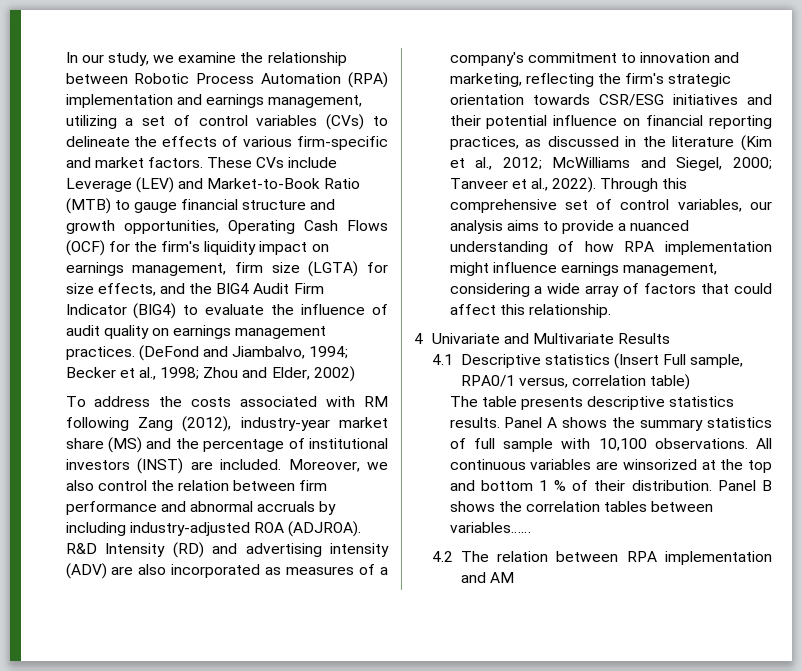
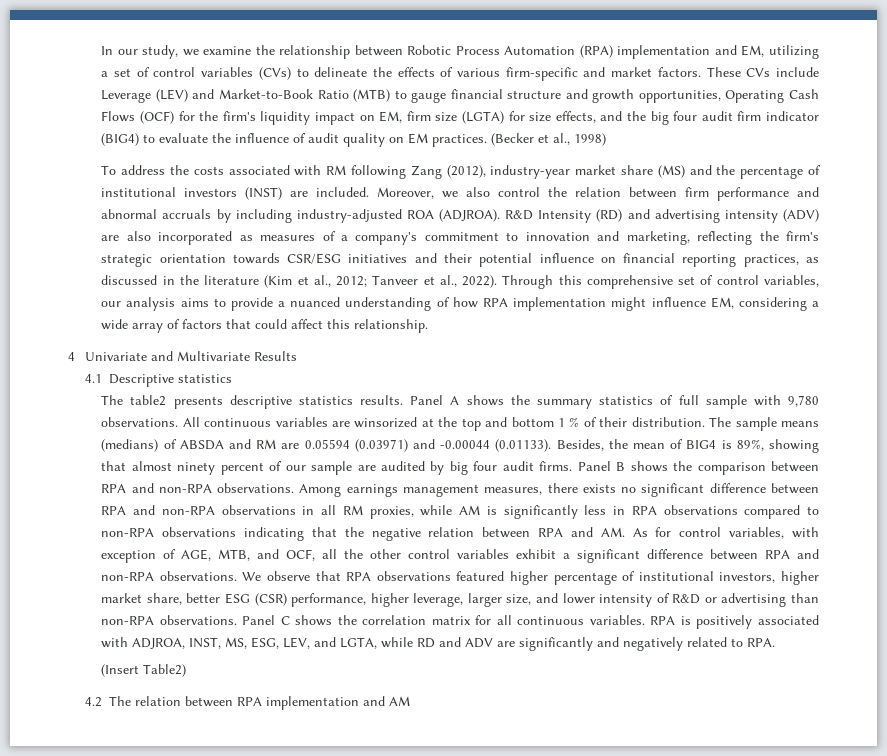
[205,94,363,108] earnings management, -> [741,45,765,57] EM,
[65,262,227,276] earnings management, -> [379,111,403,123] EM,
[216,283,324,294] [65,304,127,315] BIG4 Audit Firm Indicator -> [650,111,820,125] big four audit firm indicator
[173,325,327,339] [65,345,349,361] [65,366,355,382] earnings management practices. (DeFond and Jiambalvo, 1994; Becker et al., 1998; Zhou and Elder, 2002) -> [408,133,607,147] EM practices. (Becker et al., 1998)
[552,157,772,171] McWilliams and Siegel, 2000; -> (368, 281) none
[560,262,718,276] earnings management, -> [710,297,734,309] EM,
[613,353,744,369] [460,374,691,390] [449,396,517,407] (Insert Full sample, RPA0/1 versus, correlation table) // The table -> [101,395,167,406] // The table2
[598,438,647,451] 10,100 -> [788,395,820,407] 9,780
[717,480,772,491] [449,501,714,512] [449,522,531,533] Panel B shows the correlation tables between variables…… -> [709,417,819,431] [101,439,820,453] [101,461,819,475] [101,483,819,497] [101,505,819,519] [101,527,820,541] [101,549,819,563] [101,571,819,585] [101,593,819,607] [101,615,819,629] [101,637,776,651] [101,664,187,677] The sample means (medians) of ABSDA and RM are 0.05594 (0.03971) and -0.00044 (0.01133). Besides, the mean of BIG4 is 89%, showing that almost ninety percent of our sample are audited by big four audit firms. Panel B shows the comparison between RPA and non-RPA observations. Among earnings management measures, there exists no significant difference between RPA and non-RPA observations in all RM proxies, while AM is significantly less in RPA observations compared to non-RPA observations indicating that the negative relation between RPA and AM. As for control variables, with exception of AGE, MTB, and OCF, all the other control variables exhibit a significant difference between RPA and non-RPA observations. We observe that RPA observations featured higher percentage of institutional investors, higher market share, better ESG (CSR) performance, higher leverage, larger size, and lower intensity of R&D or advertising than non-RPA observations. Panel C shows the correlation matrix for all continuous variables. RPA is positively associated with ADJROA, INST, MS, ESG, LEV, and LGTA, while RD and ADV are significantly and negatively related to RPA. // (Insert Table2)

